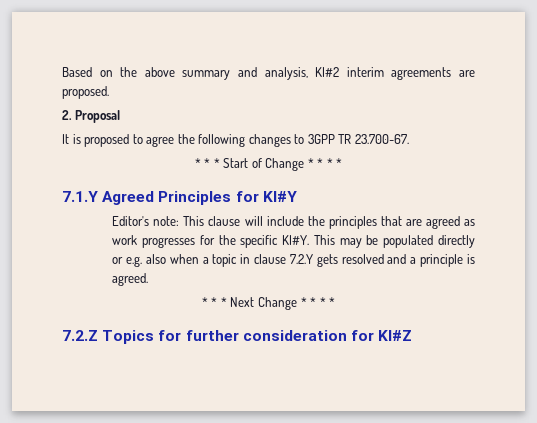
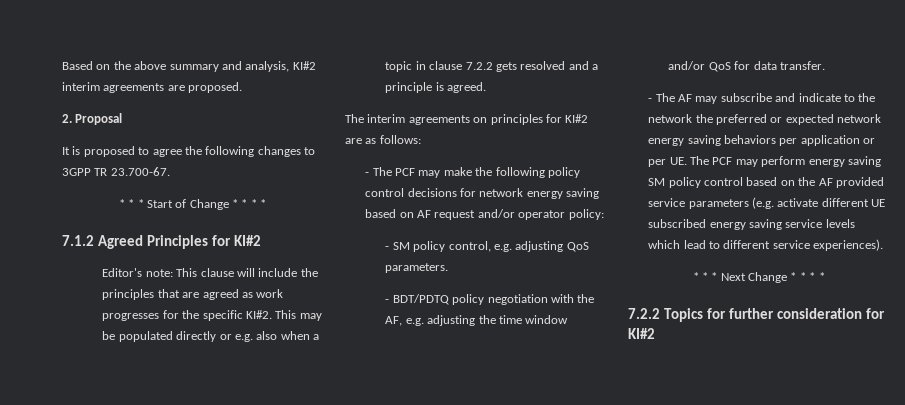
[62,191,98,202] 7.1.Y -> [62,235,94,246] 7.1.2
[262,191,297,202] KI#Y -> [233,235,261,246] KI#2
[282,235,310,245] KI#Y. -> [245,310,272,319] KI#2.
[289,254,313,264] 7.2.Y -> [465,62,493,70] 7.2.2
(149, 279) none -> [345,114,589,125] [345,135,421,144] [365,167,580,178] [365,188,600,199] [365,209,604,220] [385,241,589,252] [385,263,449,273] [385,294,595,305] [385,315,569,326] [668,61,825,72] [648,93,876,104] [648,114,882,125] [648,135,876,146] [648,156,881,167] [648,177,884,188] [648,197,886,209] [648,219,855,230] [648,239,884,251] // The interim agreements on principles for KI#2 are as follows: // - The PCF may make the following policy control decisions for network energy saving based on AF request and/or operator policy: // - SM policy control, e.g. adjusting QoS parameters. // - BDT/PDTQ policy negotiation with the AF, e.g. adjusting the time window and/or QoS for data transfer. // - The AF may subscribe and indicate to the network the preferred or expected network energy saving behaviors per application or per UE. The PCF may perform energy saving SM policy control based on the AF provided service parameters (e.g. activate different UE subscribed energy saving service levels which lead to different service experiences).
[62,330,98,341] 7.2.Z -> [628,308,660,319] 7.2.2
[378,330,413,341] KI#Z -> [628,328,655,339] KI#2

